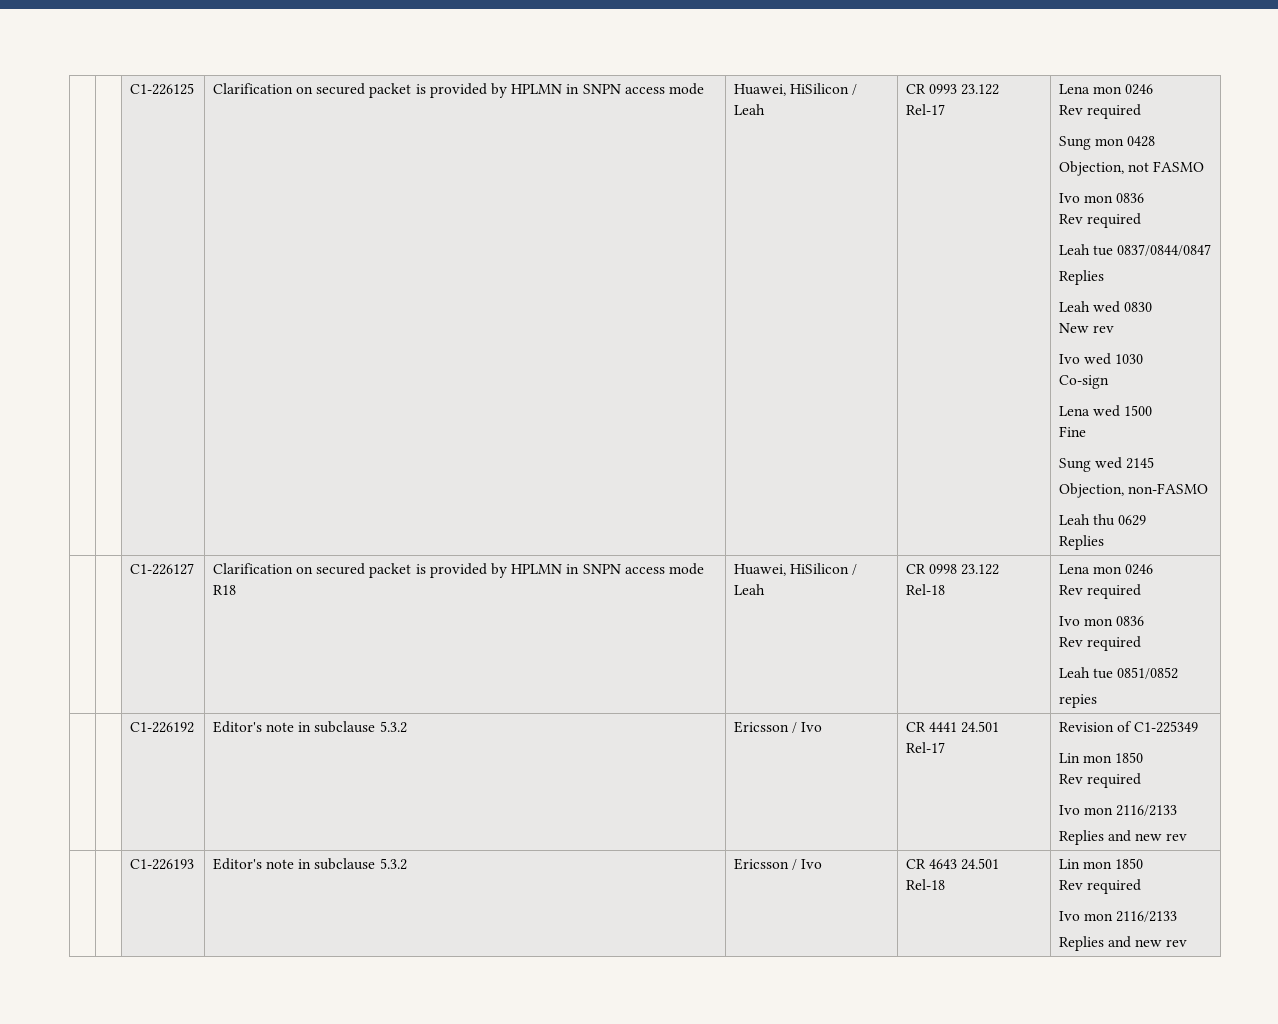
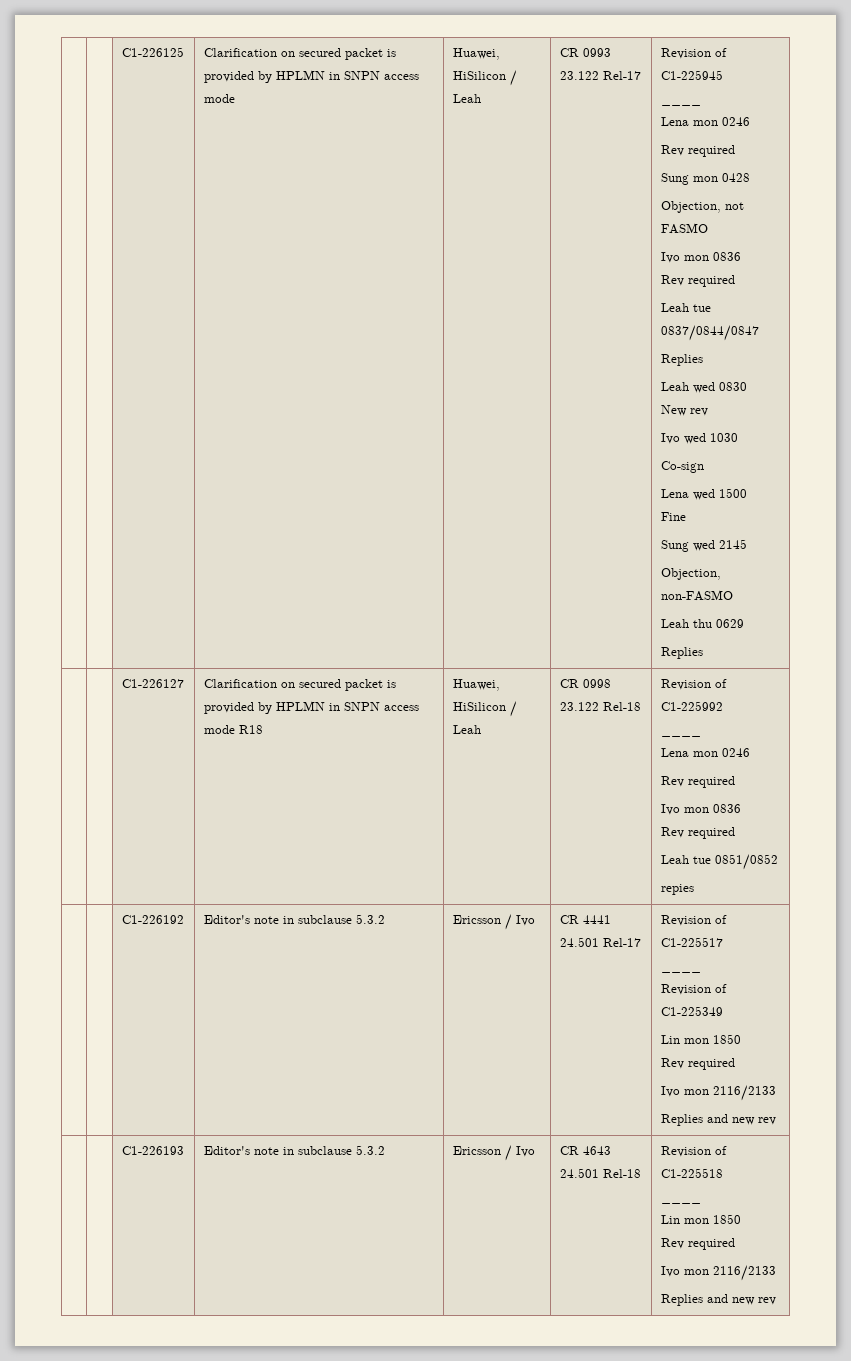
(945, 109) none -> [660,48,727,59] [660,70,723,80] [660,103,701,106] Revision of C1-225945 // ____ //
(945, 589) none -> [660,679,727,690] [660,701,723,711] [660,734,701,737] Revision of C1-225992 // ____ //
(1133, 726) none -> [660,937,723,947] [660,970,701,973] [660,984,727,995] C1-225517 // ____ // Revision of
(945, 884) none -> [660,1146,727,1157] [660,1168,723,1178] [660,1201,701,1204] Revision of C1-225518 // ____ //

